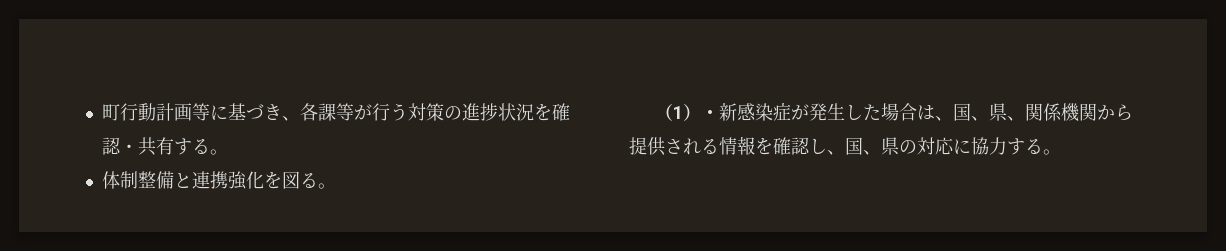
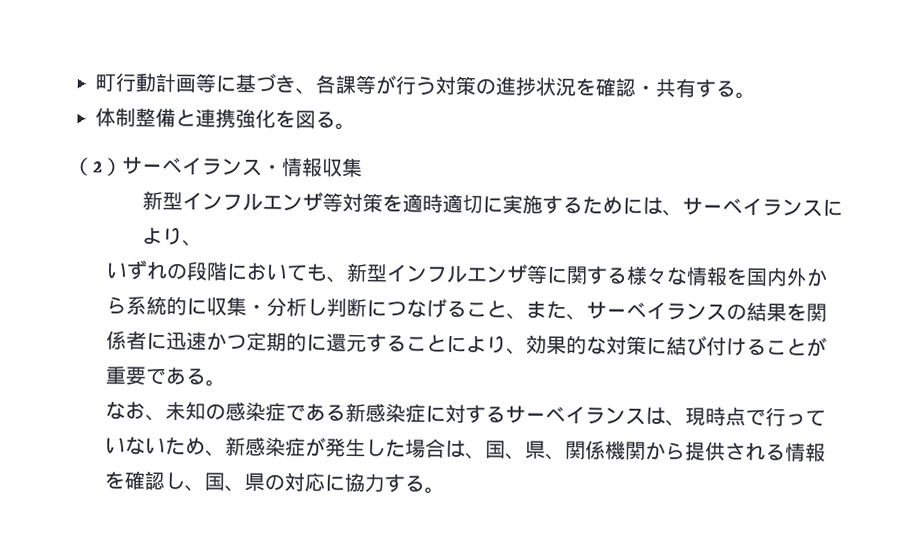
[672,103,719,121] 1）・ -> [92,156,363,178] [141,190,843,217] [141,226,203,247] [105,259,828,287] [105,295,827,322] [105,330,827,357] [104,366,226,387] [104,401,826,427] [104,436,226,457] 2）サーベイランス・情報収集 // 新型インフルエンザ等対策を適時適切に実施するためには、サーベイランスにより、 // いずれの段階においても、新型インフルエンザ等に関する様々な情報を国内外から系統的に収集・分析し判断につなげること、また、サーベイランスの結果を関係者に迅速かつ定期的に還元することにより、効果的な対策に結び付けることが重要である。 // なお、未知の感染症である新感染症に対するサーベイランスは、現時点で行っていないため、

